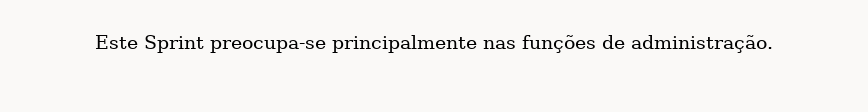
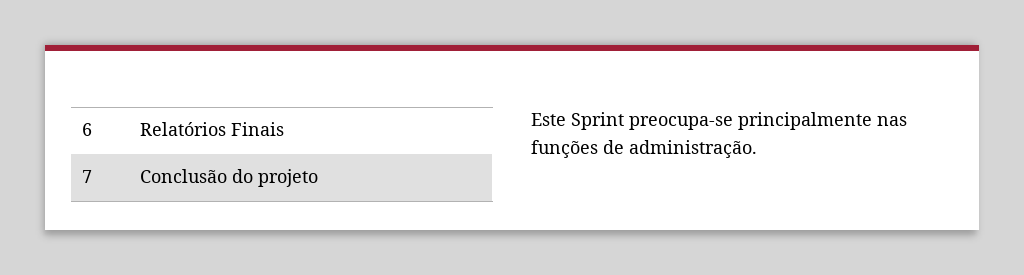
(95, 42) none -> [81,123,92,136] [139,122,284,136] [81,170,92,183] [139,169,318,187] 6 | Relatórios Finais // 7 | Conclusão do projeto //

